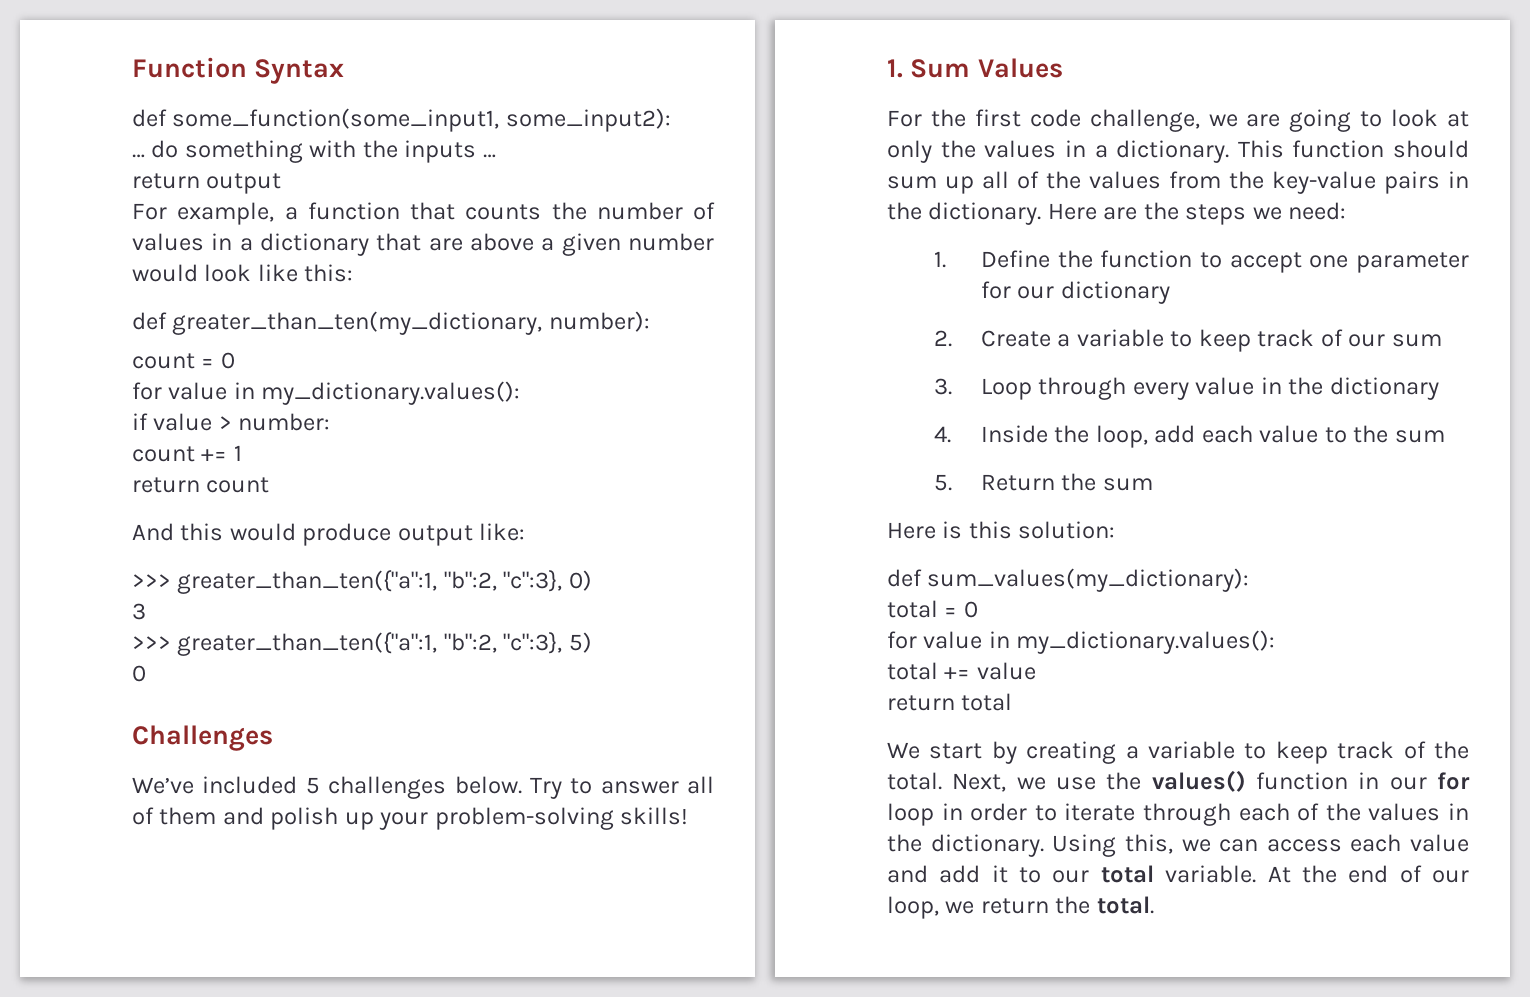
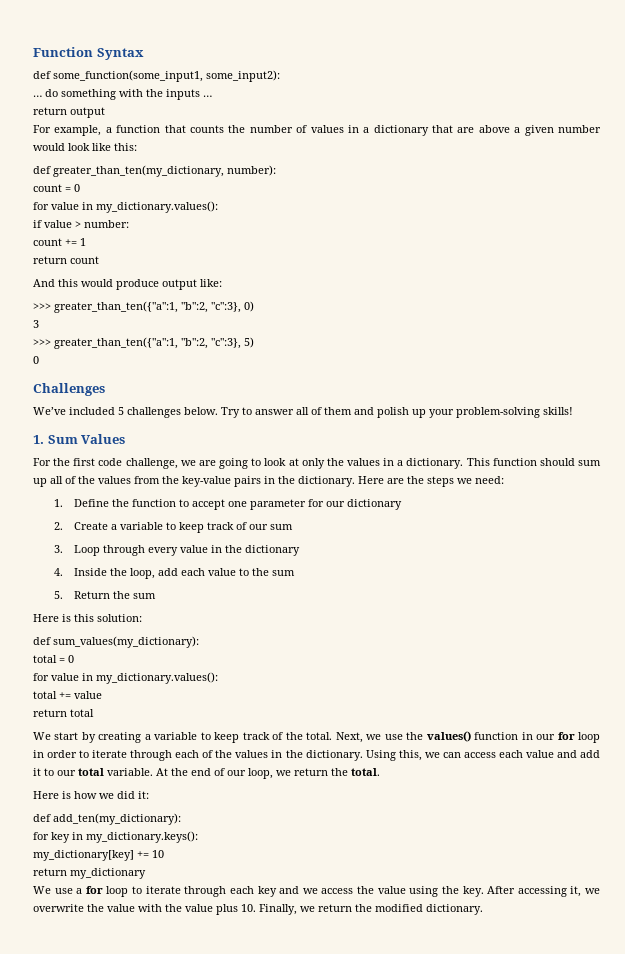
(1154, 905) none -> [33,791,149,799] [33,813,181,825] [33,831,198,843] [33,850,164,861] [33,868,146,879] [33,886,600,897] [33,904,483,915] // Here is how we did it: // def add_ten(my_dictionary): // for key in my_dictionary.keys(): // my_dictionary[key] += 10 // return my_dictionary // We use a for loop to iterate through each key and we access the value using the key. After accessing it, we overwrite the value with the value plus 10. Finally, we return the modified dictionary.

